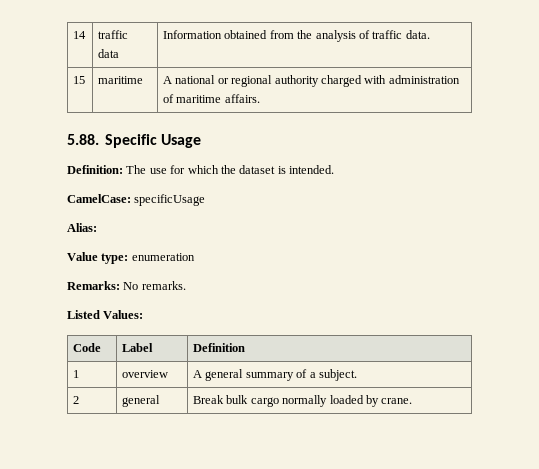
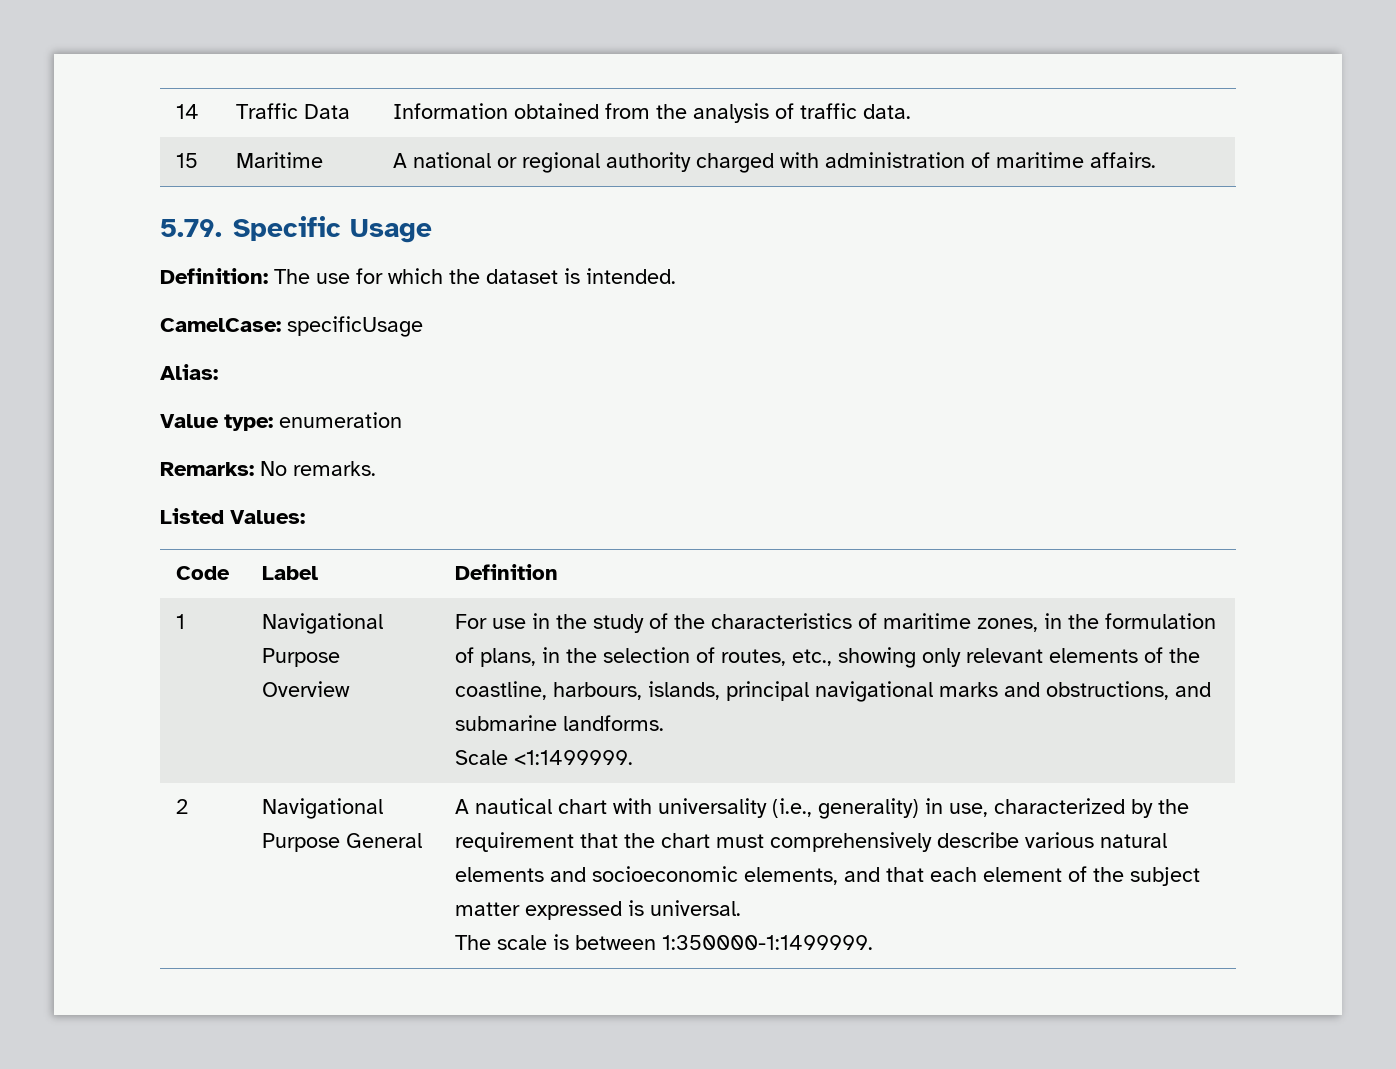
[98,30,129,39] [98,49,120,58] traffic data -> [236,103,351,119] Traffic Data
[98,76,144,84] maritime -> [236,152,324,168] Maritime
[67,134,99,145] 5.88. -> [160,219,222,237] 5.79.
[122,370,169,378] [193,369,357,381] [73,396,80,404] [122,395,161,407] [193,395,413,407] overview | A general summary of a subject. // 2 | general | Break bulk cargo normally loaded by crane. -> [262,613,384,634] [262,648,341,667] [262,681,351,697] [455,613,1217,633] [455,647,1201,668] [455,681,1212,702] [455,715,665,731] [455,750,634,765] [176,799,189,814] [262,798,384,819] [262,833,423,852] [455,798,1190,819] [455,832,1168,852] [455,866,1201,886] [455,900,742,920] [455,934,874,950] Navigational Purpose Overview | For use in the study of the characteristics of maritime zones, in the formulation of plans, in the selection of routes, etc., showing only relevant elements of the coastline, harbours, islands, principal navigational marks and obstructions, and submarine landforms. // Scale <1:1499999. // 2 | Navigational Purpose General | A nautical chart with universality (i.e., generality) in use, characterized by the requirement that the chart must comprehensively describe various natural elements and socioeconomic elements, and that each element of the subject matter expressed is universal. // The scale is between 1:350000-1:1499999.

